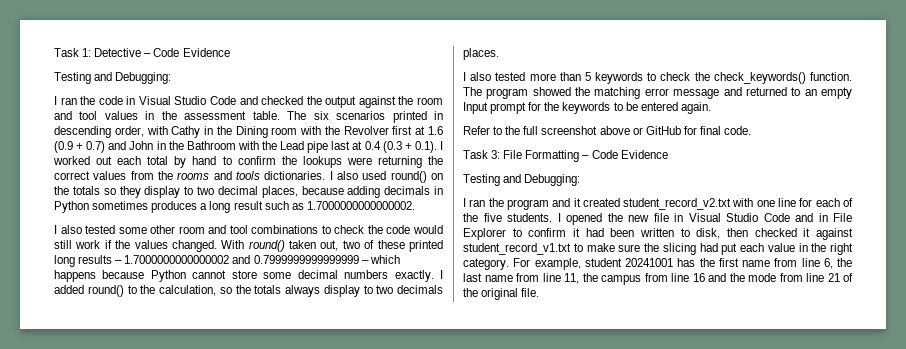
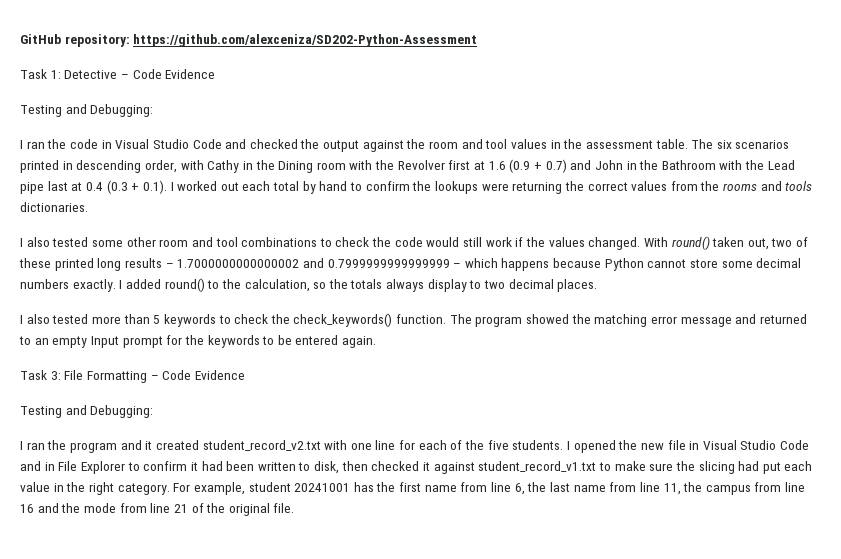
(54, 52) none -> [20,34,478,47] GitHub repository: https://github.com/alexceniza/SD202-Python-Assessment //
[329,171,443,183] [54,186,443,198] [54,201,415,213] I also used round() on the totals so they display to two decimal places, because adding decimals in Python sometimes produces a long result such as 1.7000000000000002. -> (88, 207) none
[397,285,443,294] decimals -> [508,279,554,289] decimal
[463,126,752,135] // Refer to the full screenshot above or GitHub for final code. -> (377, 342) none

